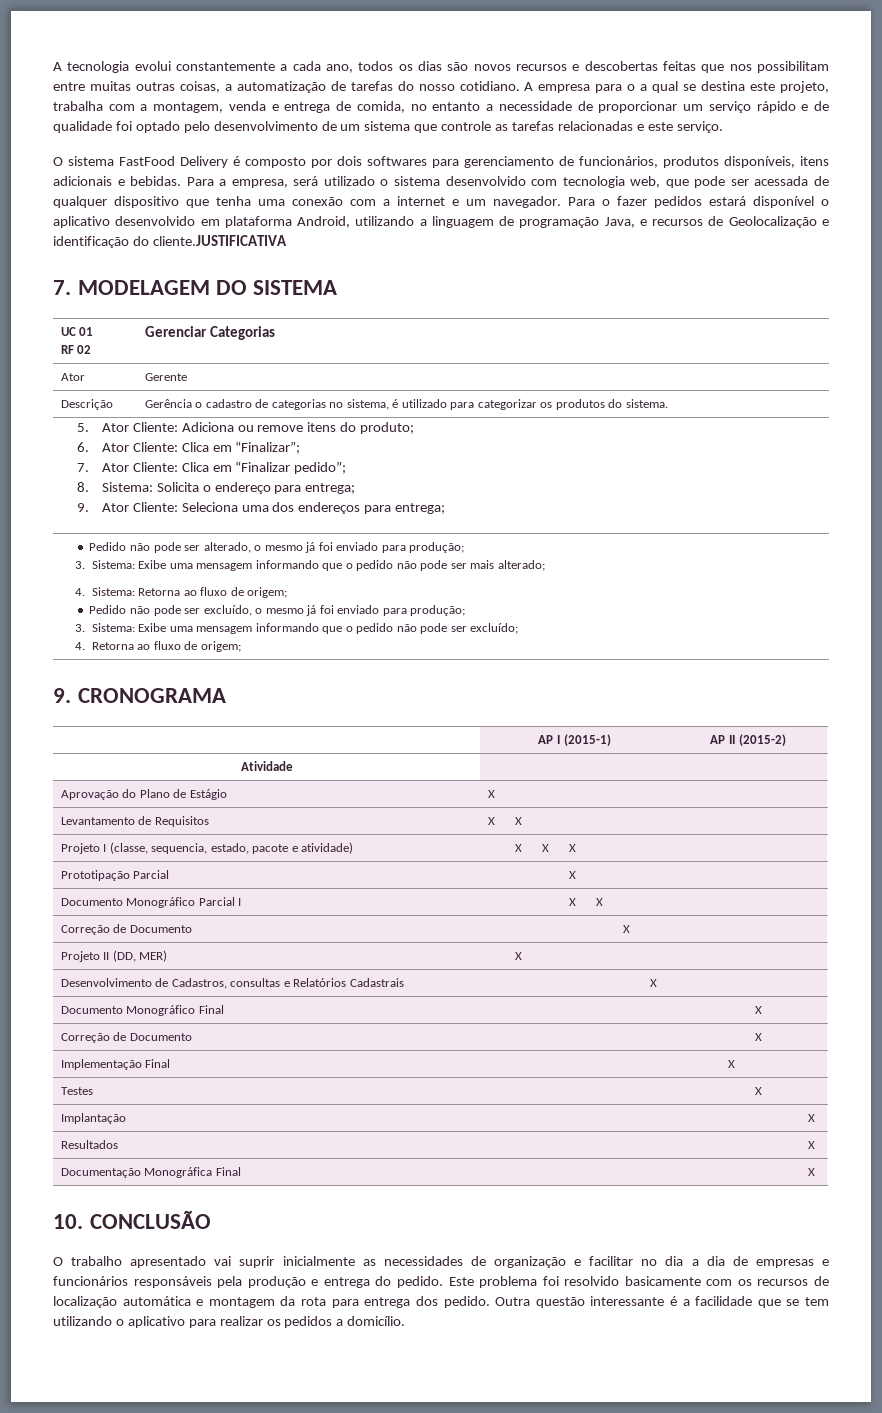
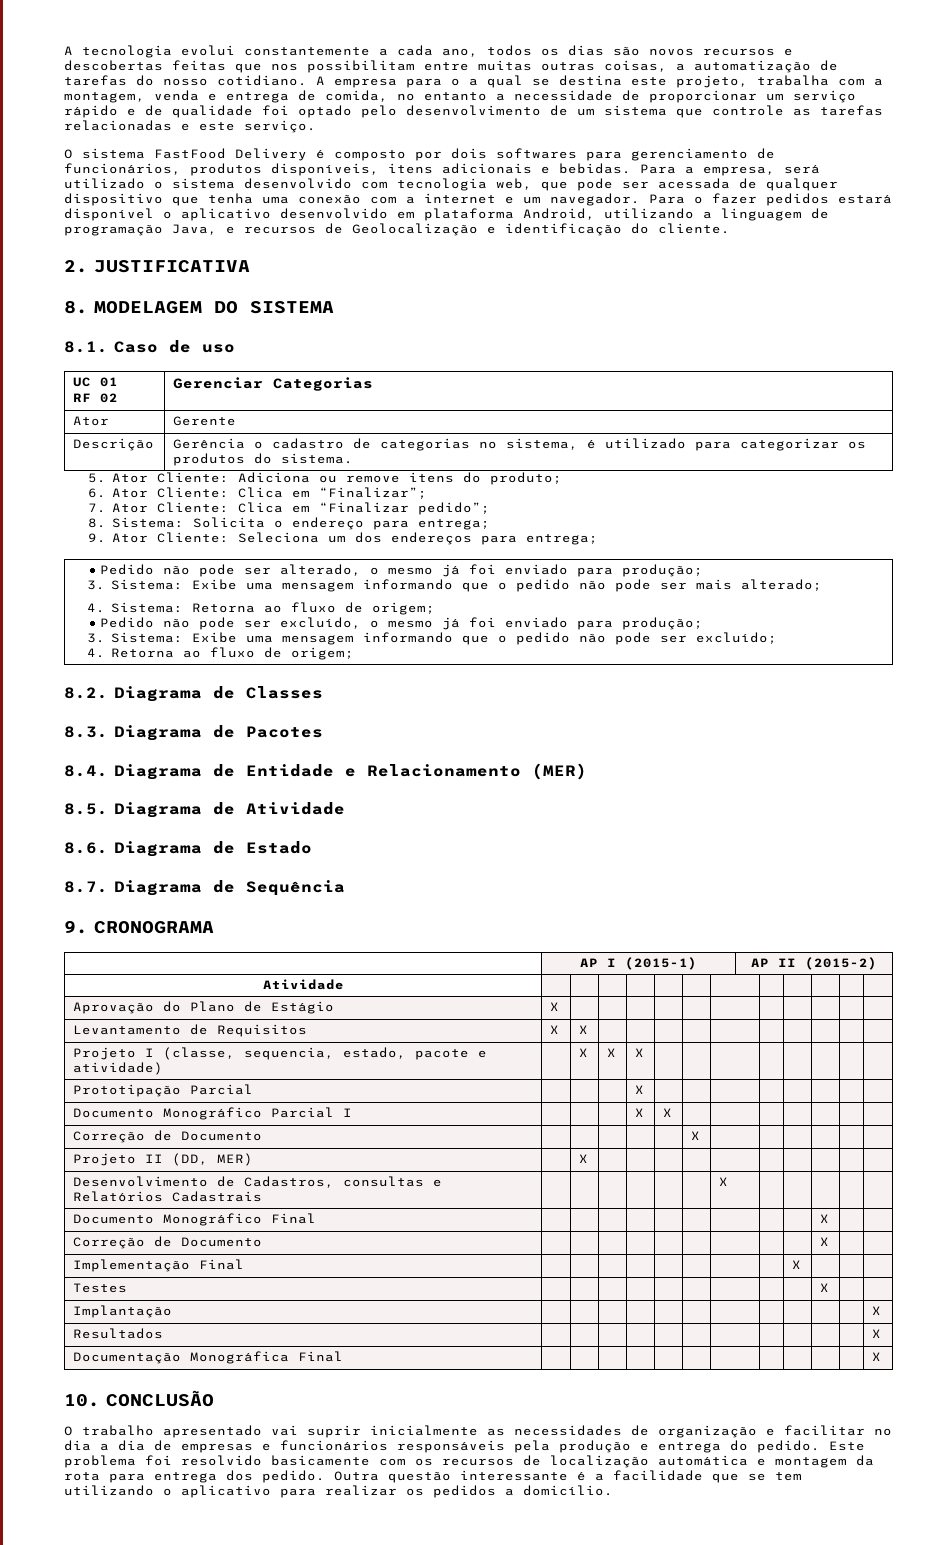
[152,235,287,246] [53,280,71,295] cliente.JUSTIFICATIVA // 7. -> [658,223,730,234] [64,260,250,273] [64,300,88,314] cliente. // 2. JUSTIFICATIVA // 8.
(338, 287) none -> [64,340,235,353] // 8.1. Caso de uso
[241,505,269,512] uma -> [327,535,346,543] um
(241, 646) none -> [64,686,323,702] [64,725,323,741] [64,763,587,780] [64,802,345,818] [64,841,312,857] [64,880,345,896] // 8.2. Diagrama de Classes // 8.3. Diagrama de Pacotes // 8.4. Diagrama de Entidade e Relacionamento (MER) // 8.5. Diagrama de Atividade // 8.6. Diagrama de Estado // 8.7. Diagrama de Sequência

